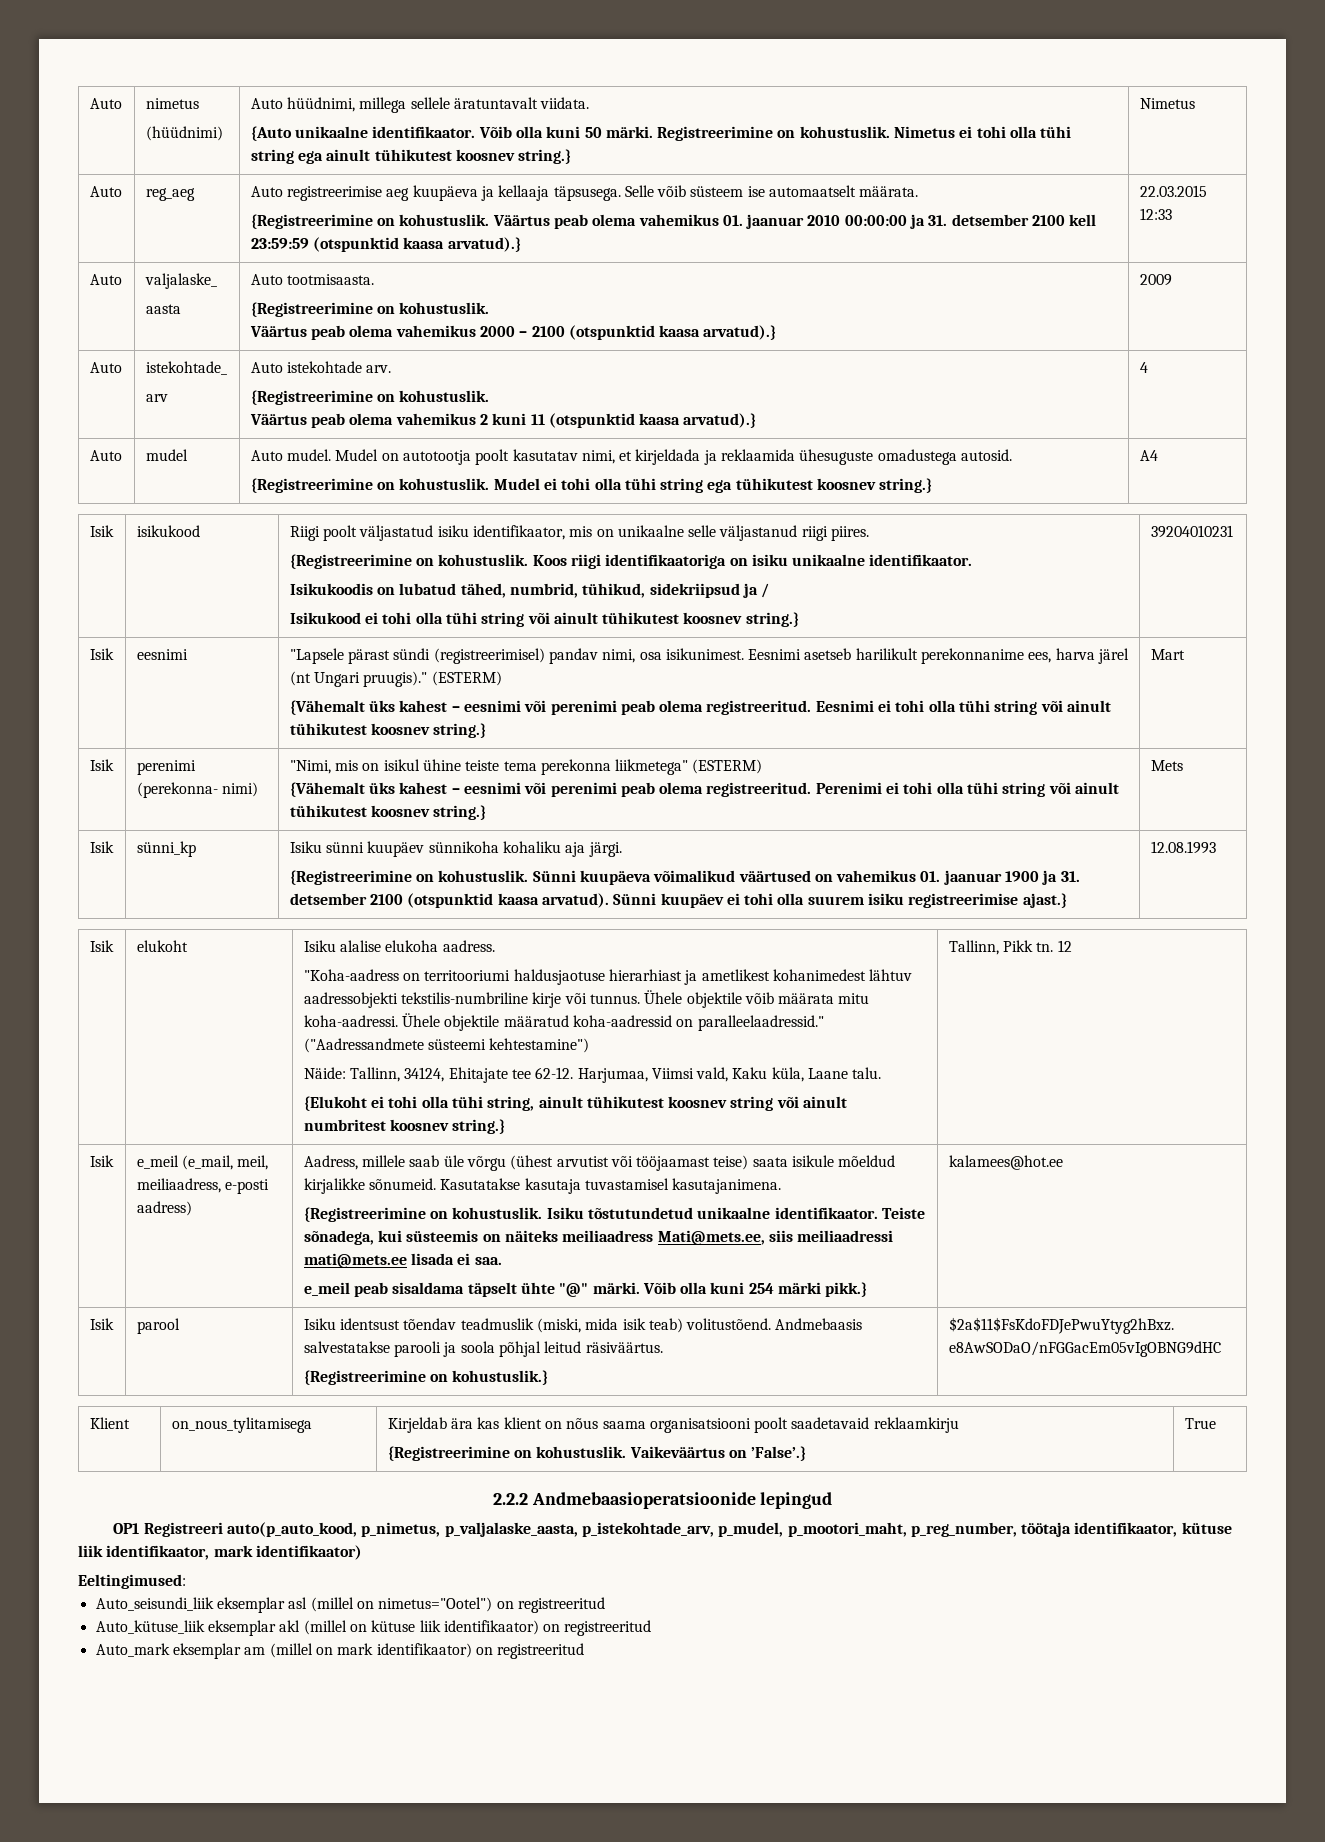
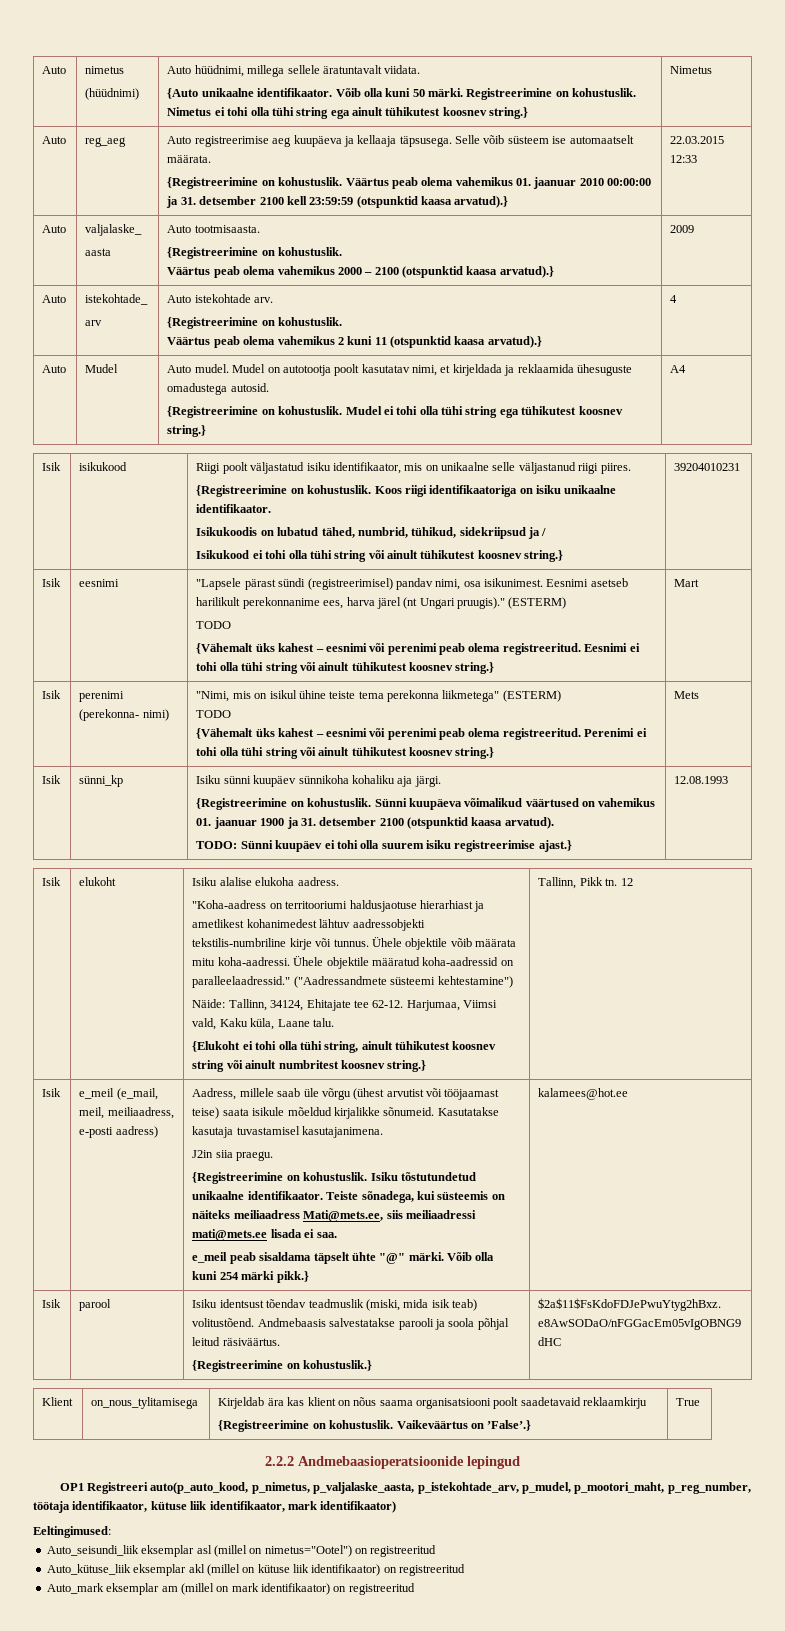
[145,449,188,461] mudel -> [85,364,119,373] Mudel
(502, 678) none -> [196,621,232,629] // TODO
(763, 766) none -> [196,710,232,718] // TODO
(609, 900) none -> [196,841,238,849] // TODO:
(782, 1186) none -> [192,1150,274,1161] // J2in siia praegu.

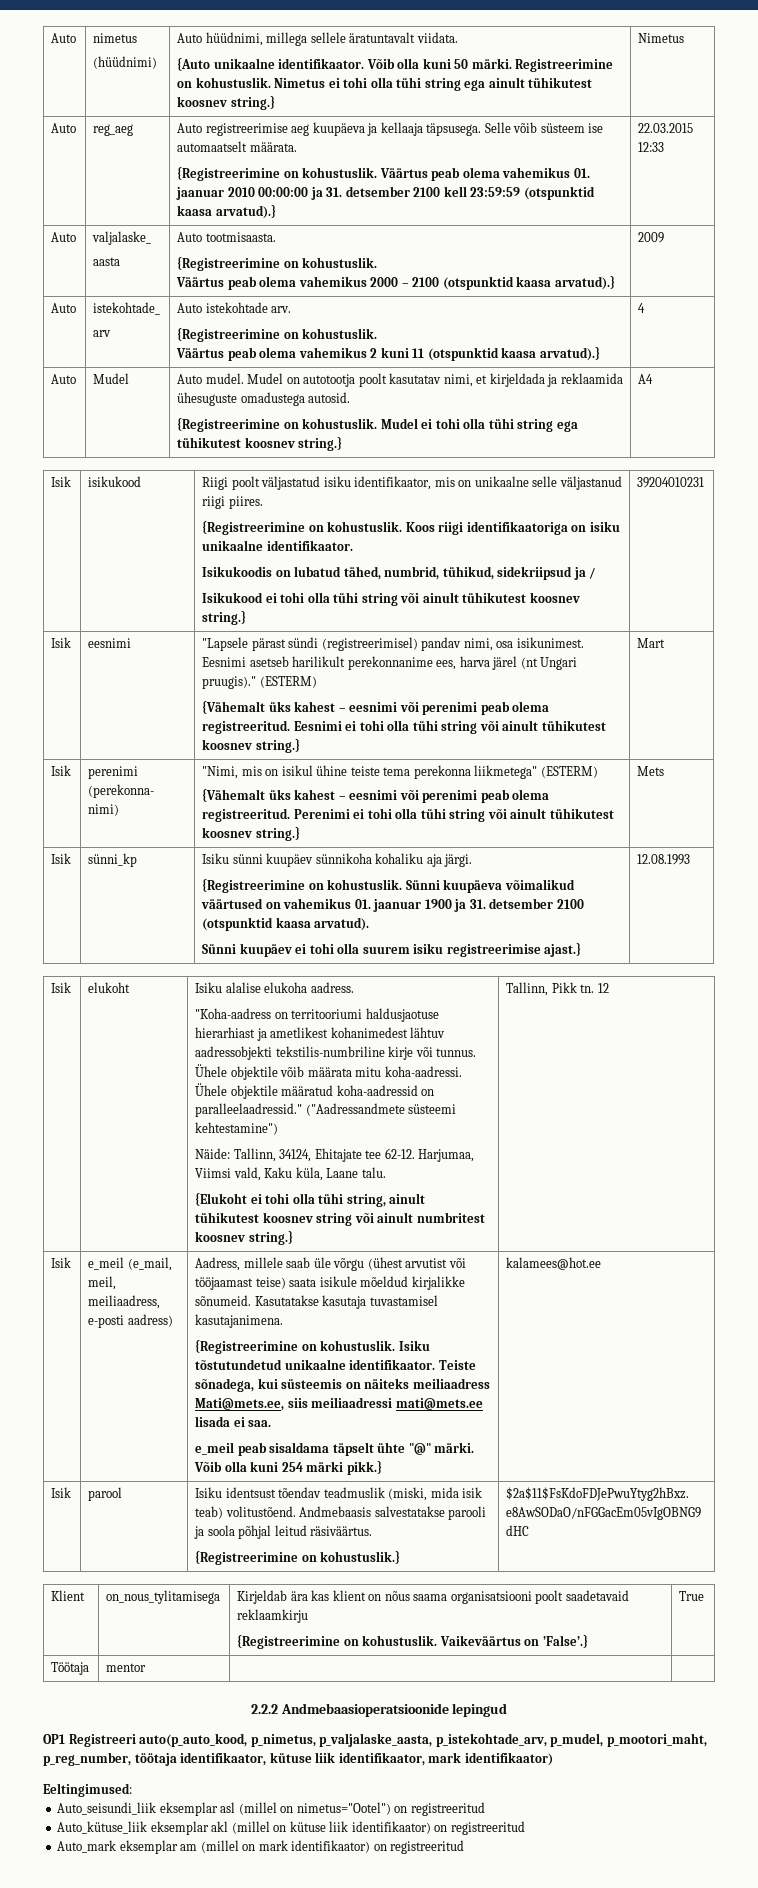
[196,621,232,629] // TODO -> (317, 682) none
[196,710,232,718] // TODO -> (598, 772) none
[196,841,238,849] TODO: -> (370, 924) none
[192,1150,274,1161] // J2in siia praegu. -> (284, 1321) none
(701, 1402) none -> [51,1662,90,1675] [106,1663,147,1672] // Töötaja | mentor | |

